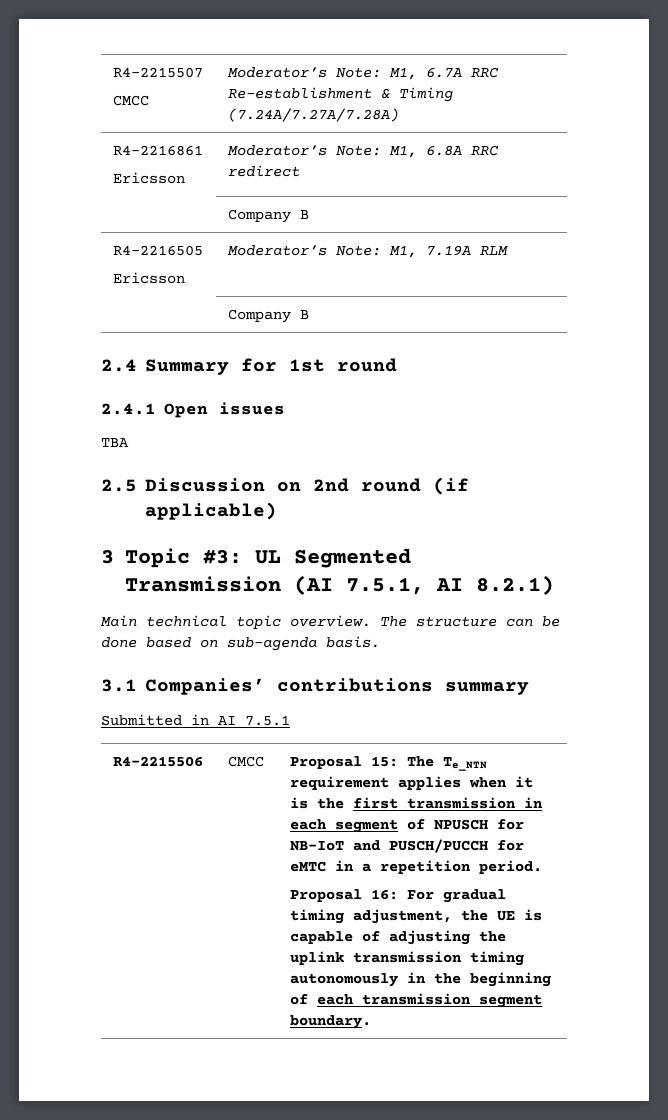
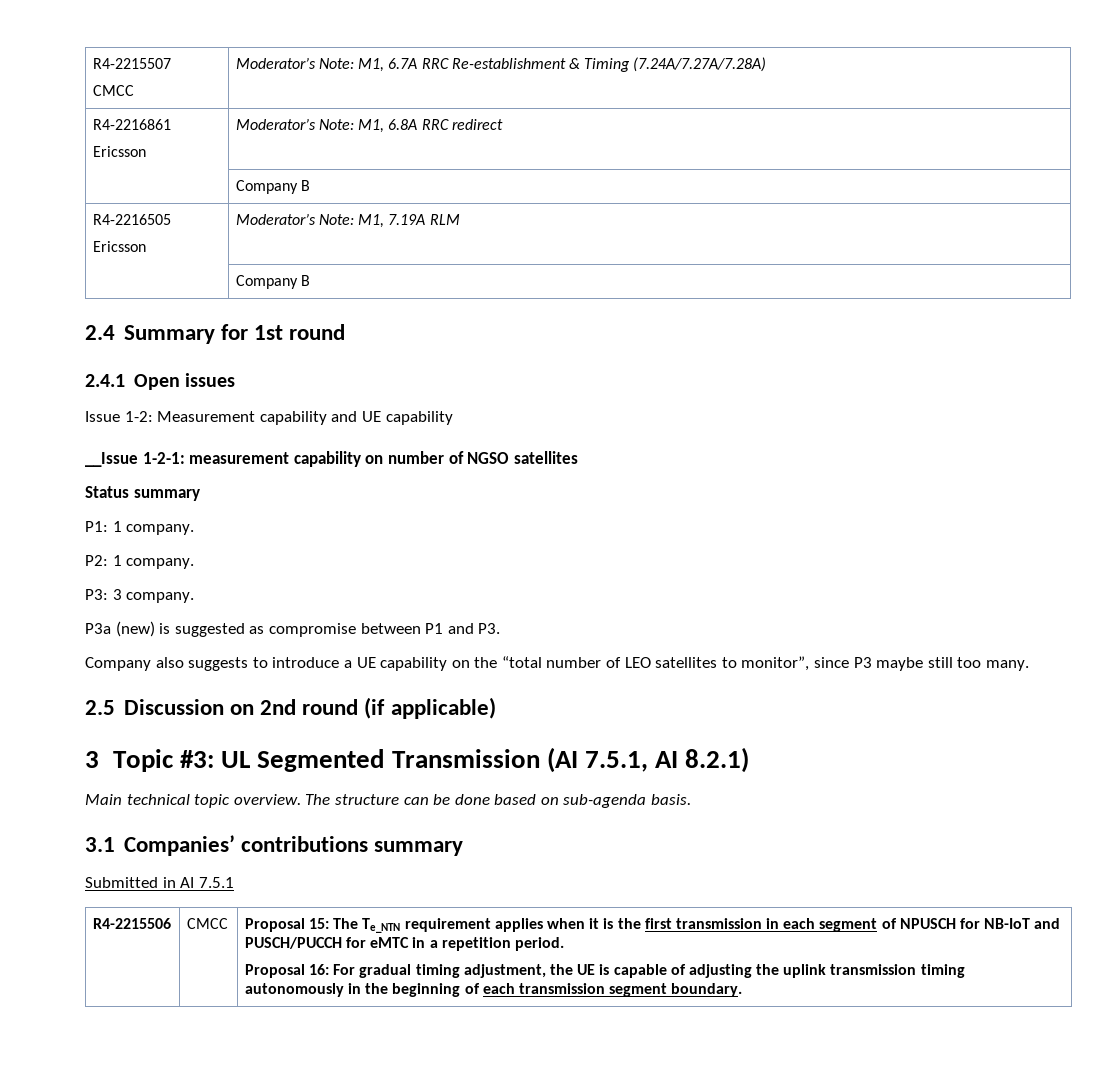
[101,438,129,447] TBA -> [85,411,453,425] [85,451,578,467] [85,486,200,501] [85,521,195,535] [85,555,195,569] [85,589,195,603] [85,621,501,637] [85,656,1029,671] Issue 1-2: Measurement capability and UE capability // __Issue 1-2-1: measurement capability on number of NGSO satellites // Status summary // P1: 1 company. // P2: 1 company. // P3: 3 company. // P3a (new) is suggested as compromise between P1 and P3. // Company also suggests to introduce a UE capability on the “total number of LEO satellites to monitor”, since P3 maybe still too many.

